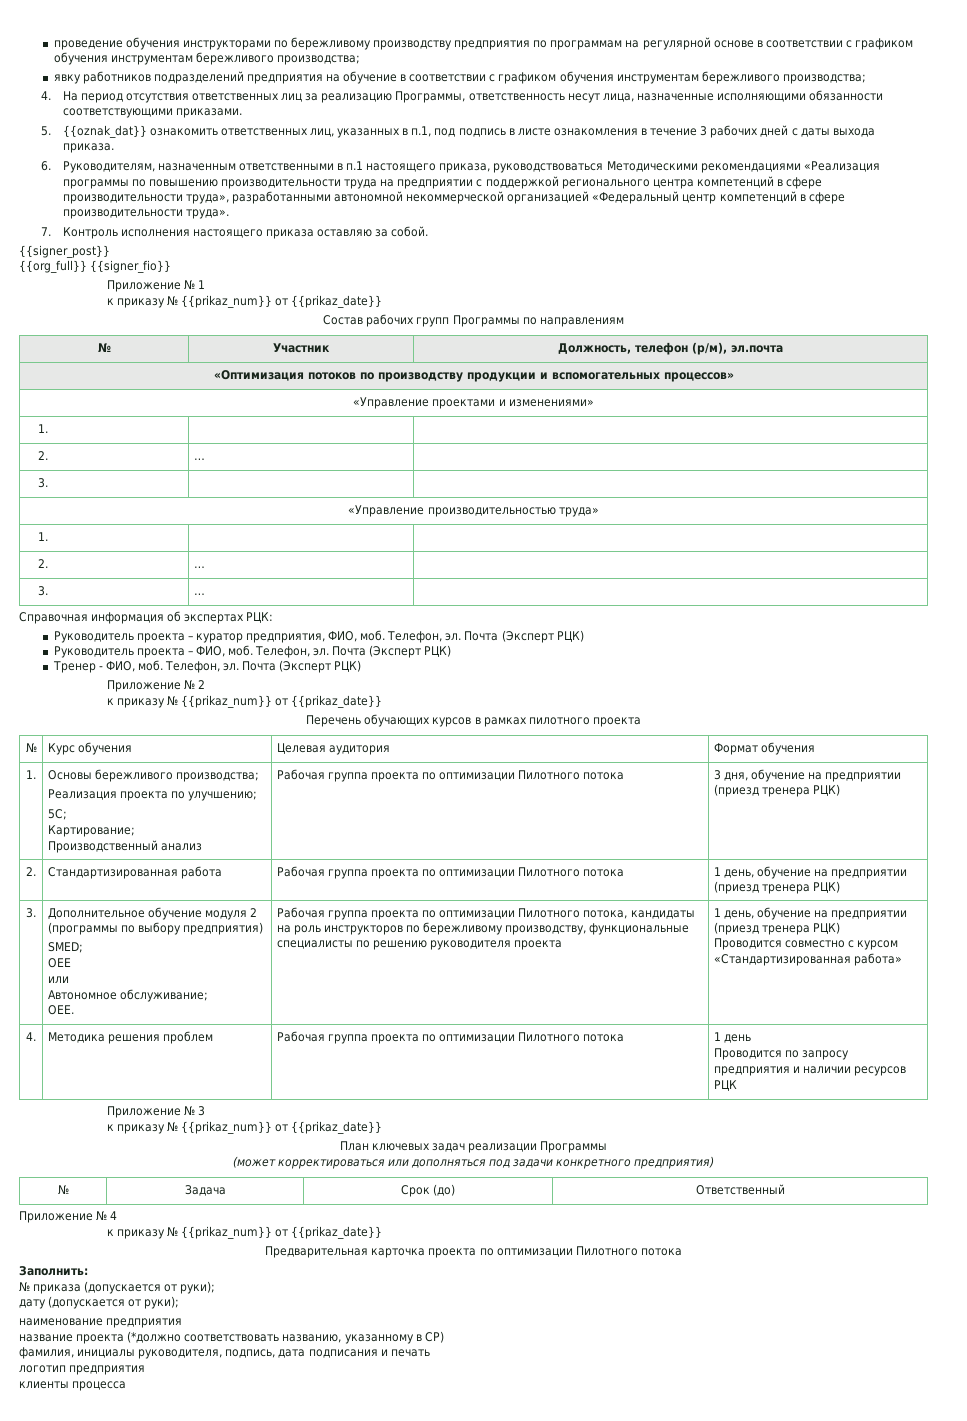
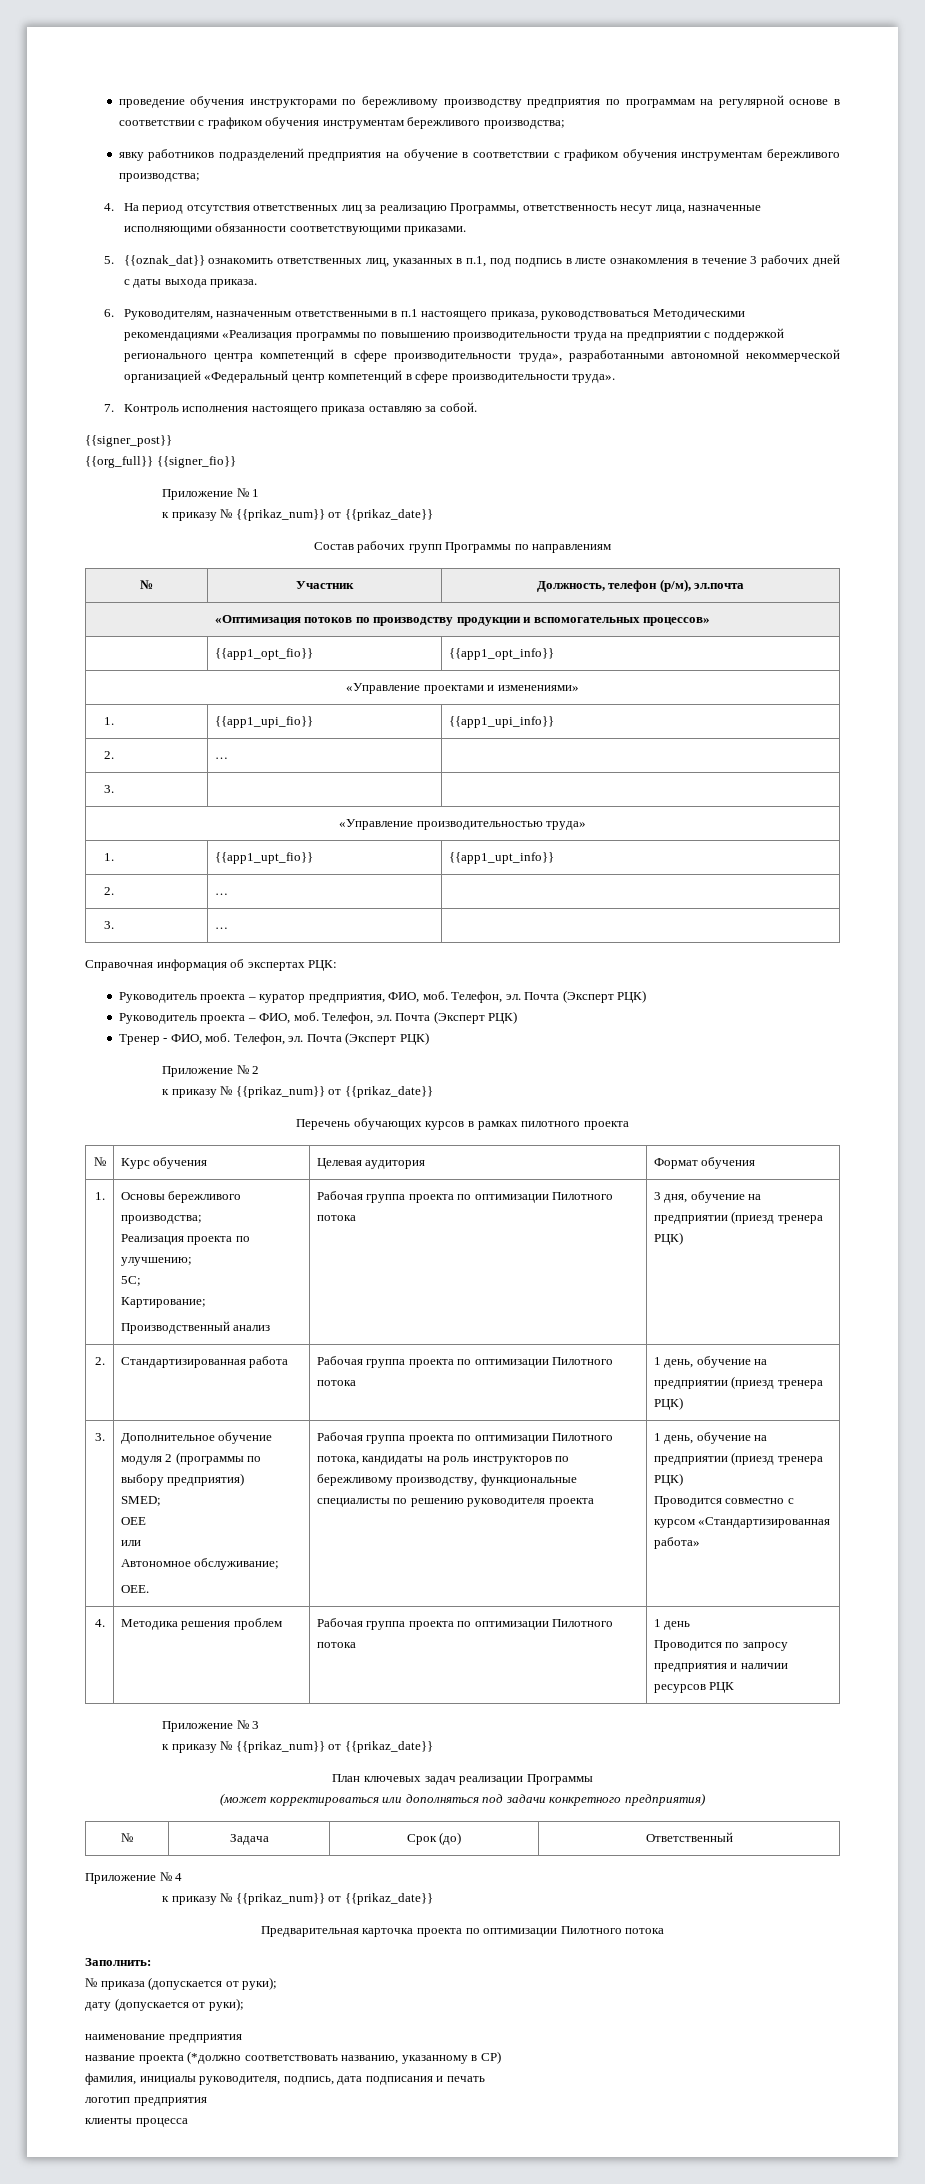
(734, 377) none -> [214,648,313,660] [448,648,554,660] // | {{app1_opt_fio}} | {{app1_opt_info}}
(48, 428) | -> [214,716,313,728] [448,716,554,728] {{app1_upi_fio}} | {{app1_upi_info}}
(48, 536) | -> [214,852,313,864] [448,852,554,864] {{app1_upt_fio}} | {{app1_upt_info}}

